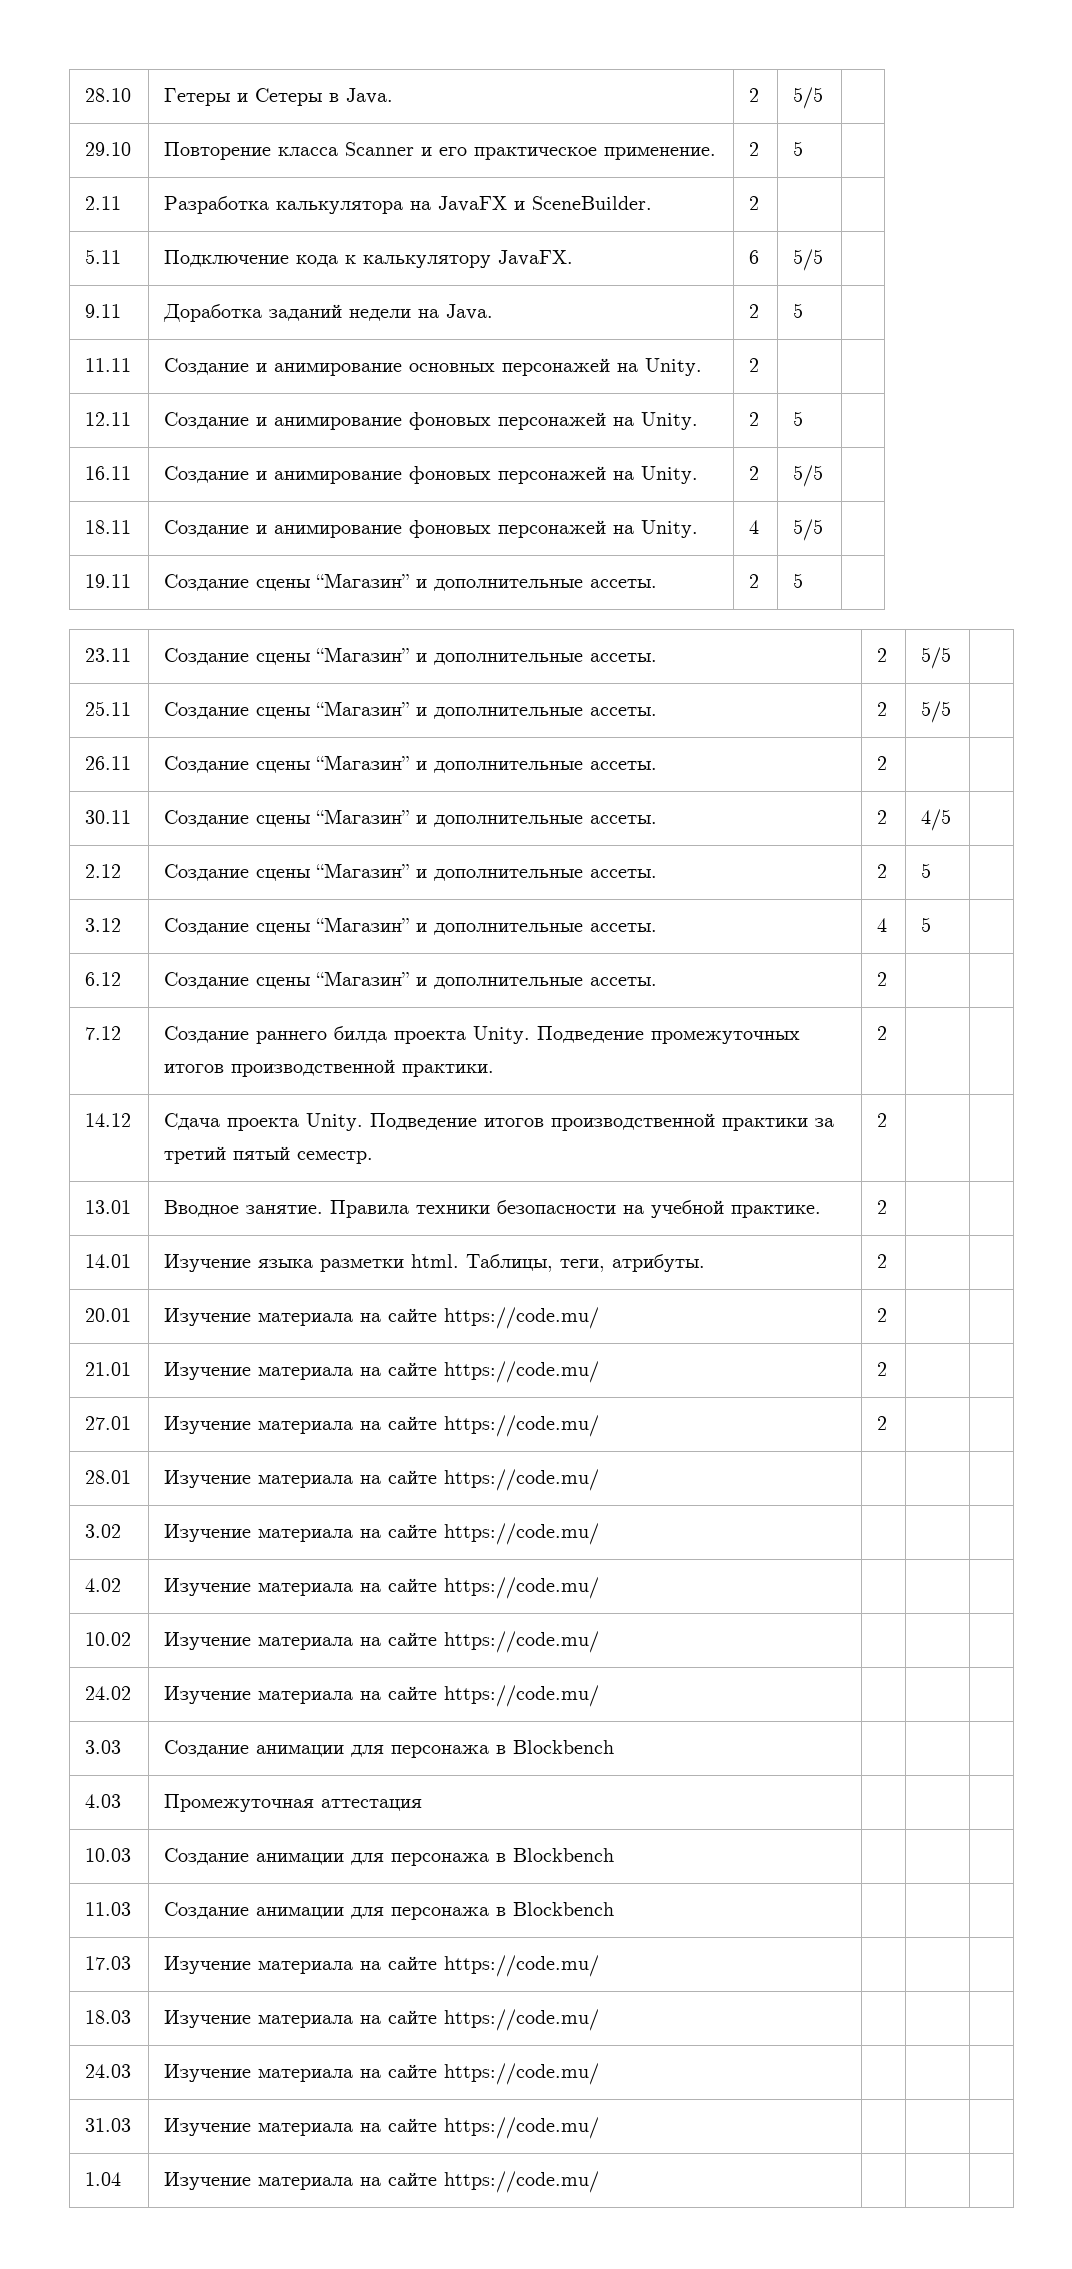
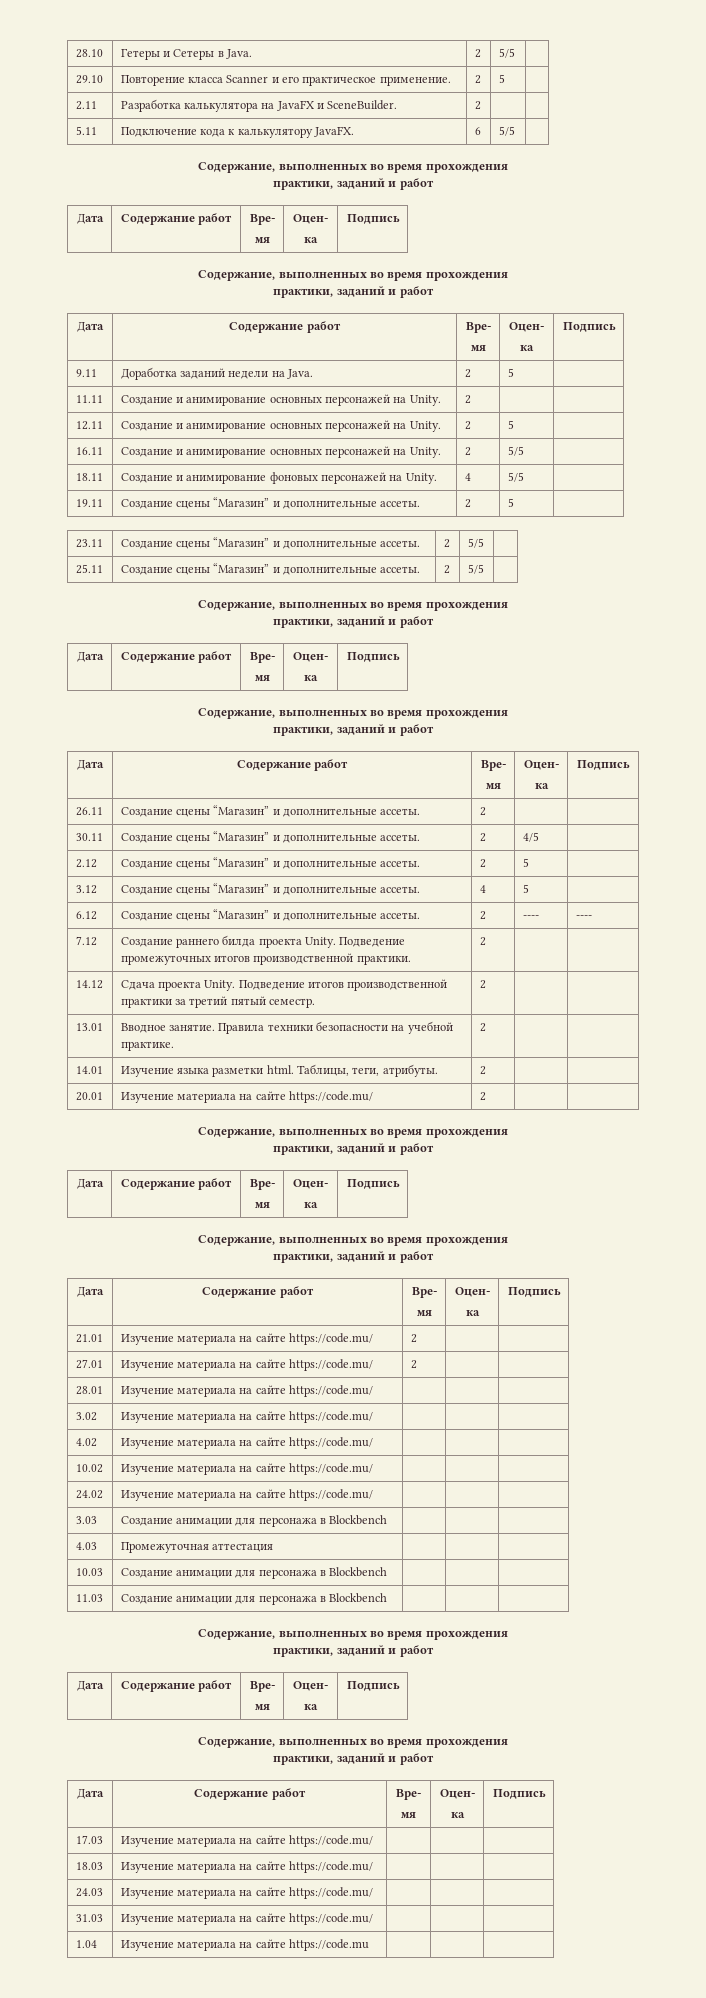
(824, 260) none -> [198,162,508,173] [273,178,434,190] [76,213,104,224] [120,213,233,225] [249,214,275,225] [254,237,270,243] [293,214,328,224] [304,237,318,243] [346,214,400,225] [198,270,508,281] [273,286,434,298] [77,321,104,332] [229,321,341,333] [465,322,491,333] [470,345,486,351] [509,322,544,332] [520,345,534,351] [562,322,616,333] // Содержание, выполненных во время прохождения // практики, заданий и работ // Дата | Содержание работ | Вре- // мя | Оцен- // ка | Подпись // Содержание, выполненных во время прохождения // практики, заданий и работ // Дата | Содержание работ | Вре- // мя | Оцен- // ка | Подпись
[409,412,492,430] фоновых -> [269,423,322,429] основных
[409,466,492,484] фоновых -> [269,449,322,455] основных
(952, 712) none -> [198,600,508,611] [273,616,434,628] [76,651,104,662] [120,651,233,663] [249,652,275,663] [254,675,270,681] [293,652,328,662] [304,675,318,681] [346,652,400,663] [198,708,508,719] [273,724,434,736] [77,759,104,770] [236,759,349,771] [480,760,506,771] [485,783,501,789] [523,760,559,770] [534,783,549,789] [577,760,630,771] // Содержание, выполненных во время прохождения // практики, заданий и работ // Дата | Содержание работ | Вре- // мя | Оцен- // ка | Подпись // Содержание, выполненных во время прохождения // практики, заданий и работ // Дата | Содержание работ | Вре- // мя | Оцен- // ка | Подпись
(888, 979) | -> [522,915,539,919] [575,915,592,919] ---- | ----
(888, 1315) none -> [198,1127,508,1138] [273,1143,434,1155] [76,1178,104,1189] [120,1178,233,1190] [249,1179,275,1190] [254,1202,270,1208] [293,1179,328,1189] [304,1202,318,1208] [346,1179,400,1190] [198,1235,508,1246] [273,1251,434,1263] [77,1286,104,1297] [202,1286,314,1298] [411,1287,437,1298] [416,1310,432,1316] [454,1287,490,1297] [465,1310,480,1316] [507,1287,561,1298] // Содержание, выполненных во время прохождения // практики, заданий и работ // Дата | Содержание работ | Вре- // мя | Оцен- // ка | Подпись // Содержание, выполненных во время прохождения // практики, заданий и работ // Дата | Содержание работ | Вре- // мя | Оцен- // ка | Подпись
(615, 1909) none -> [198,1629,508,1640] [273,1645,434,1657] [76,1680,104,1691] [120,1680,233,1692] [249,1681,275,1692] [254,1704,270,1710] [293,1681,328,1691] [304,1704,318,1710] [346,1681,400,1692] [198,1737,508,1748] [273,1753,434,1765] [77,1788,104,1799] [194,1788,306,1800] [396,1789,421,1800] [401,1812,416,1818] [439,1789,475,1799] [450,1812,465,1818] [492,1789,546,1800] // Содержание, выполненных во время прохождения // практики, заданий и работ // Дата | Содержание работ | Вре- // мя | Оцен- // ка | Подпись // Содержание, выполненных во время прохождения // практики, заданий и работ // Дата | Содержание работ | Вре- // мя | Оцен- // ка | Подпись
[444,2171,600,2193] https://code.mu/ -> [289,1939,370,1951] https://code.mu

